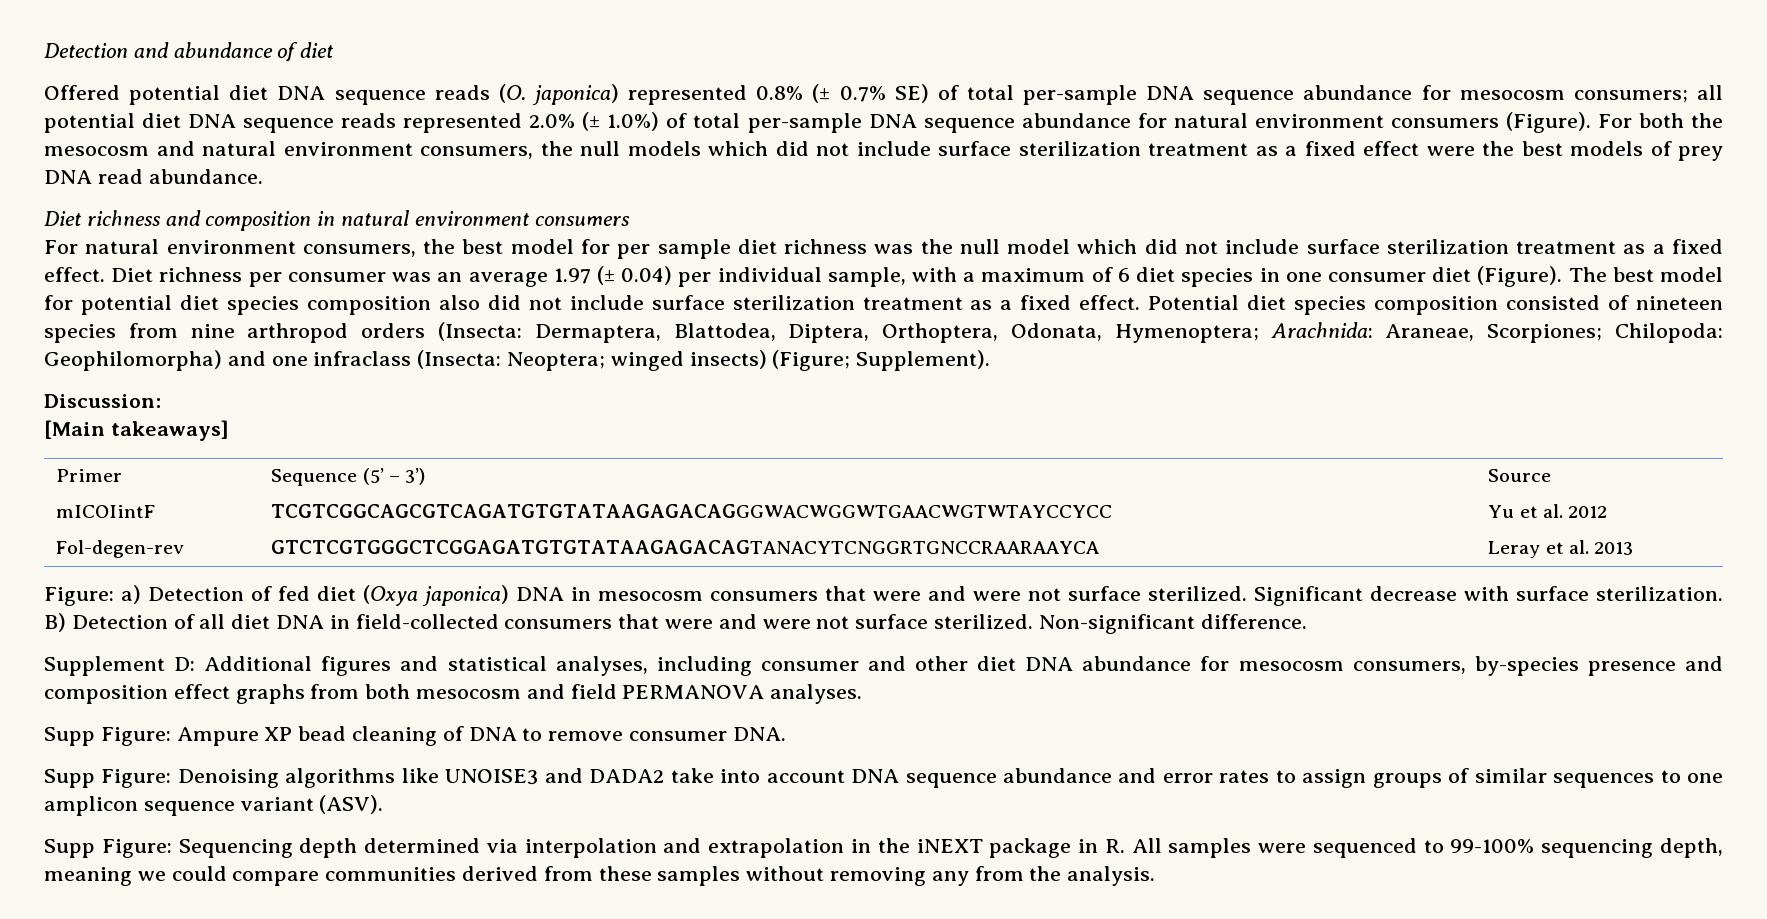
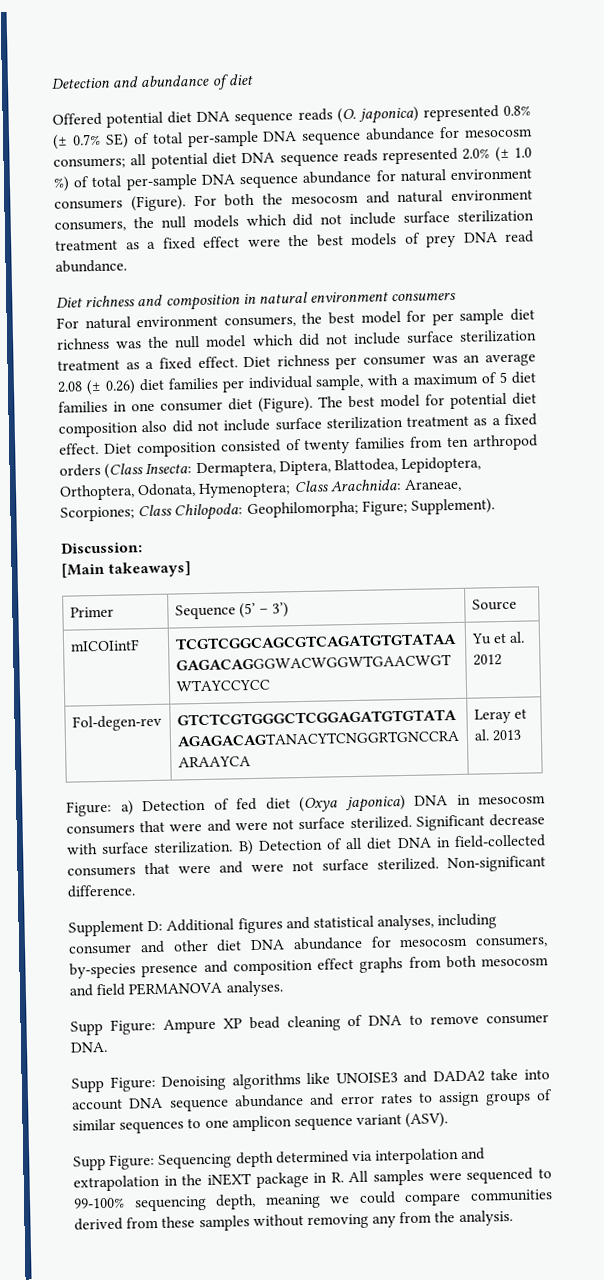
[607,112,660,131] 1.0%) -> [514,147,532,158] [53,176,70,192] 1.0 %)
[553,266,673,285] 1.97 (± 0.04) -> [57,377,219,396] 2.08 (± 0.26) diet families
[1117,267,1254,287] 6 diet species -> [499,371,536,384] [58,400,108,413] 5 diet families
[226,296,299,315] species -> (537, 398) none
[1148,295,1724,315] [44,322,870,343] Potential diet species composition consisted of nineteen species from nine arthropod orders (Insecta: Dermaptera, Blattodea, Diptera, -> [103,434,539,458] [59,456,482,479] Diet composition consisted of twenty families from ten arthropod orders (Class Insecta: Dermaptera, Diptera, Blattodea, Lepidoptera,
(1259, 333) none -> [293,480,329,493] Class
[1614,323,1723,343] [44,350,851,371] Chilopoda: Geophilomorpha) and one infraclass (Insecta: Neoptera; winged insects) (Figure; -> [138,499,408,521] Class Chilopoda: Geophilomorpha; Figure;

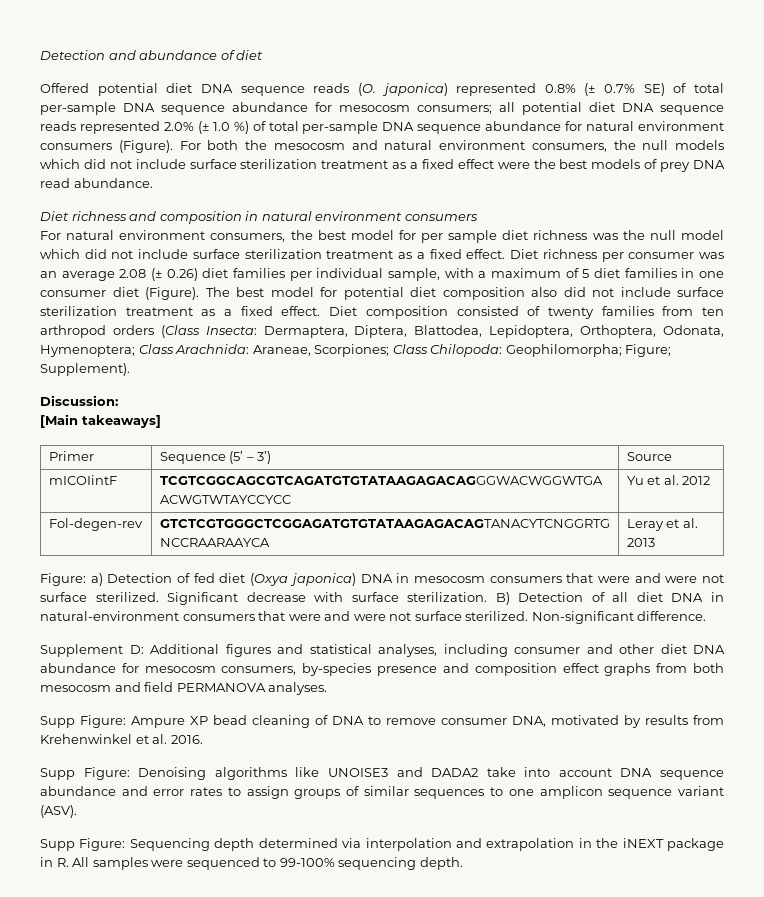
[453,834,546,849] field-collected -> [40,611,179,621] natural-environment
[70,1041,108,1053] DNA. -> [512,715,724,728] [40,734,203,744] DNA, motivated by results from Krehenwinkel et al. 2016.
[215,1189,553,1210] [74,1209,513,1232] depth, meaning we could compare communities derived from these samples without removing any from the analysis. -> [419,857,463,870] depth.

